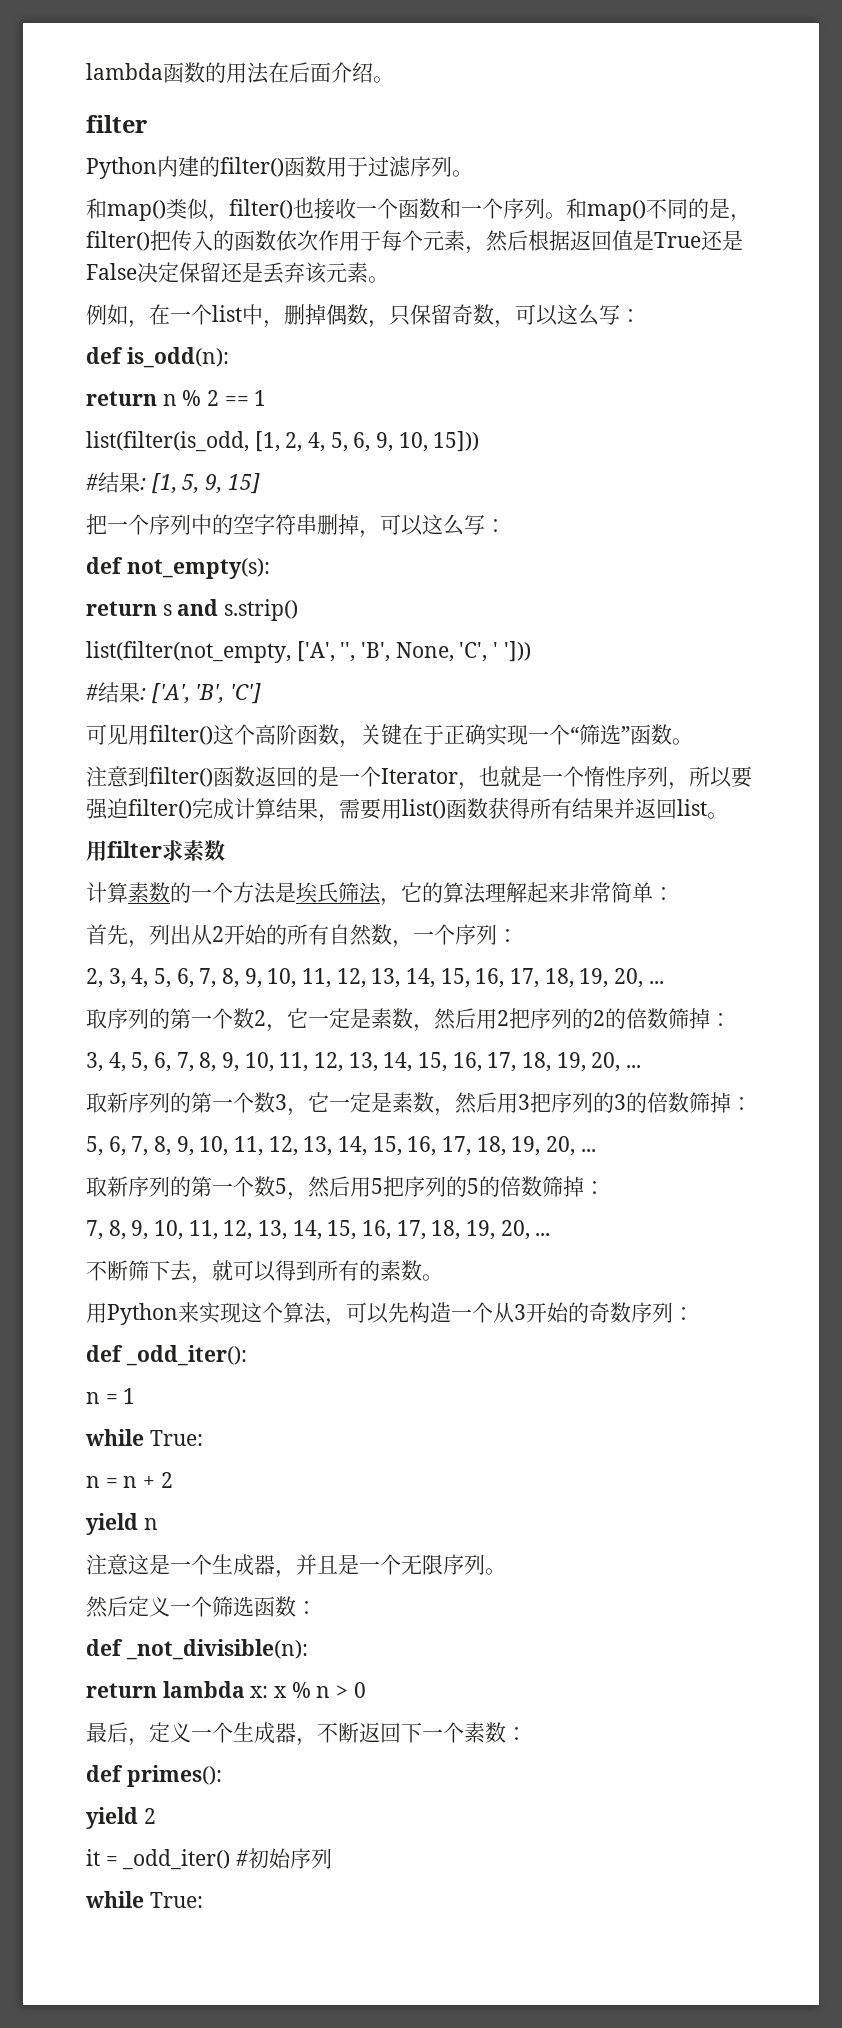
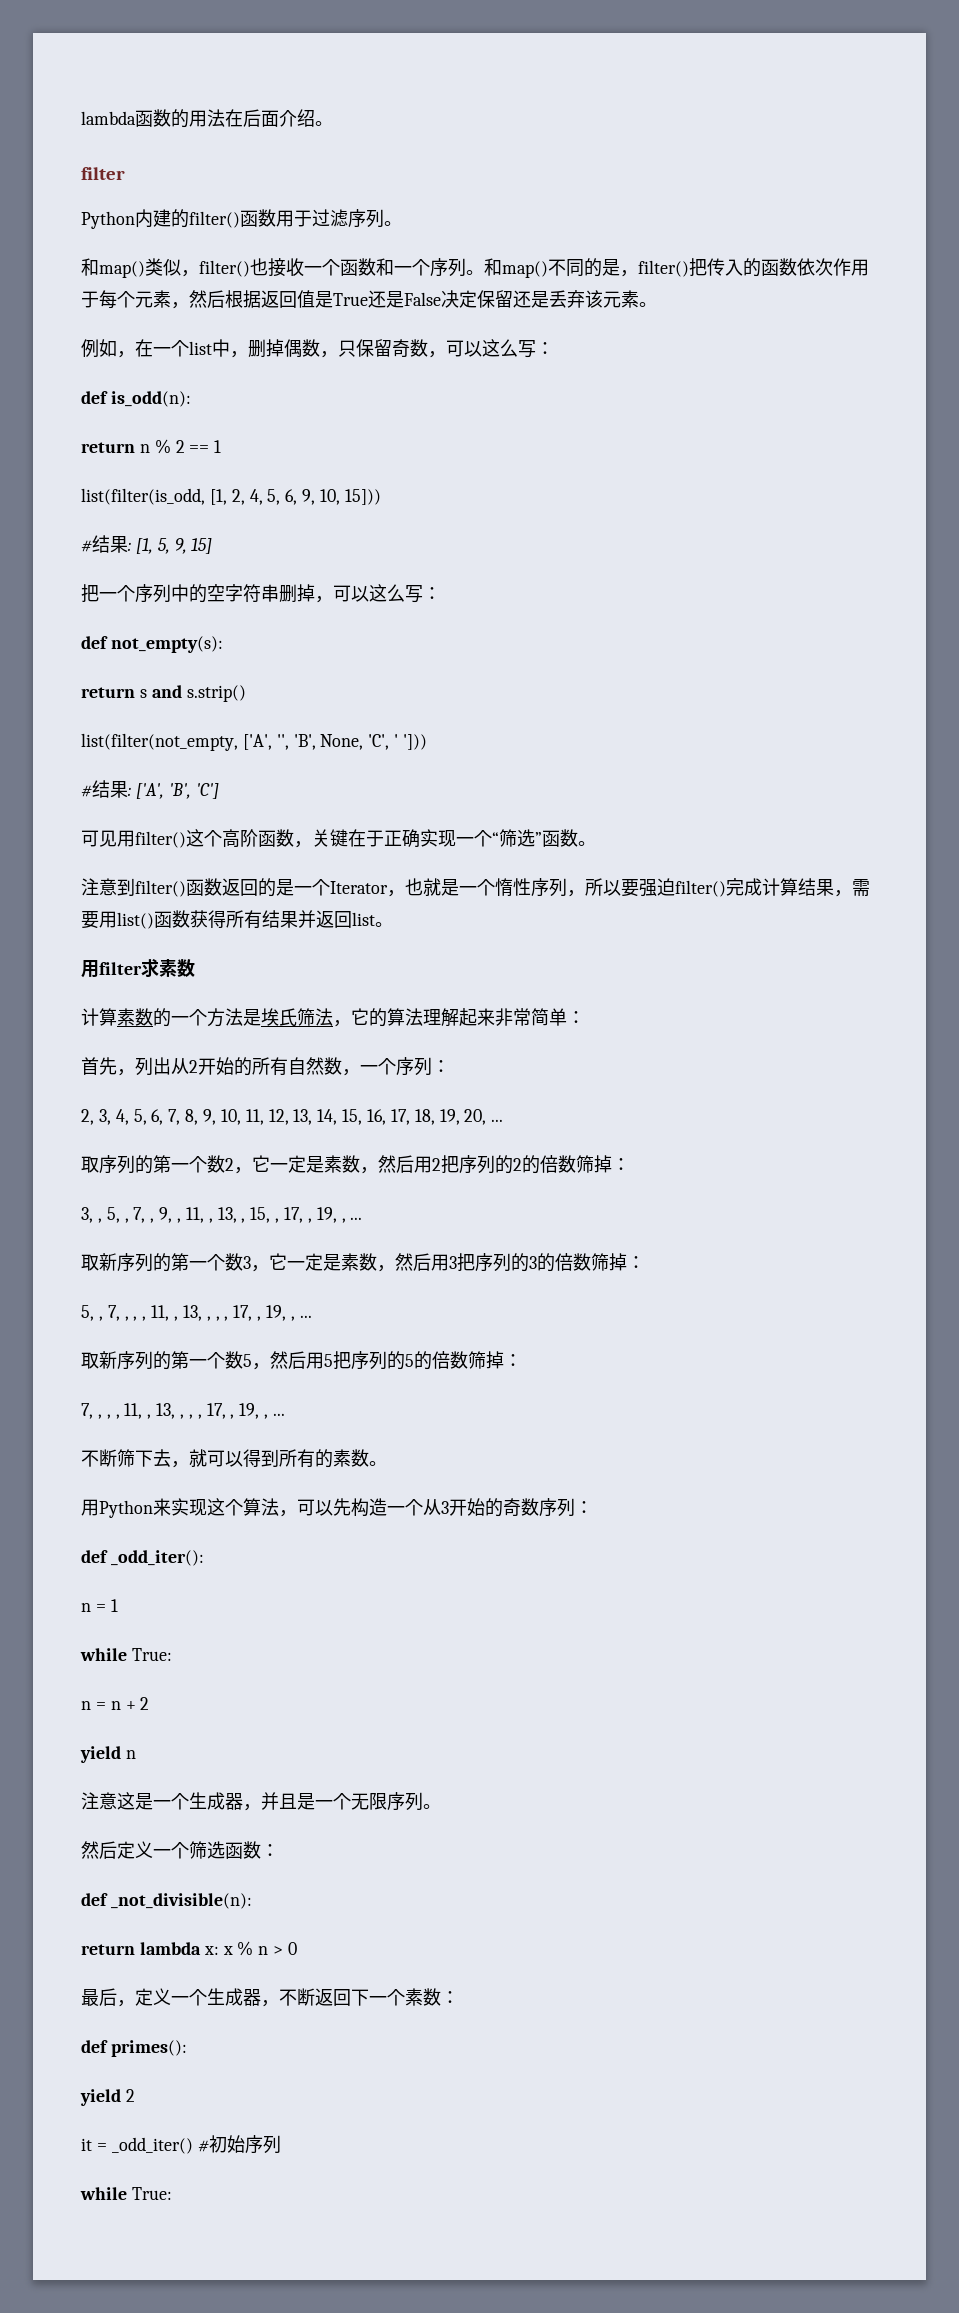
[108,1052,621,1072] 4, 5, 6, 7, 8, 9, 10, 11, 12, 13, 14, 15, 16, 17, 18, 19, 20, -> [97,1207,346,1223] , 5, , 7, , 9, , 11, , 13, , 15, , 17, , 19, ,
[108,1136,576,1156] 6, 7, 8, 9, 10, 11, 12, 13, 14, 15, 16, 17, 18, 19, 20, -> [98,1305,295,1321] , 7, , , , 11, , 13, , , , 17, , 19, ,
[108,1220,530,1240] 8, 9, 10, 11, 12, 13, 14, 15, 16, 17, 18, 19, 20, -> [97,1403,269,1419] , , , 11, , 13, , , , 17, , 19, ,

